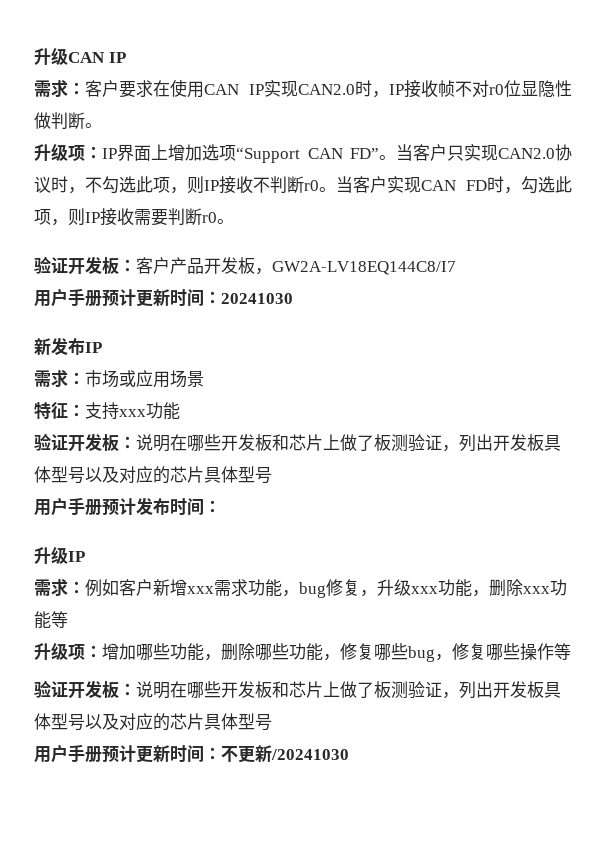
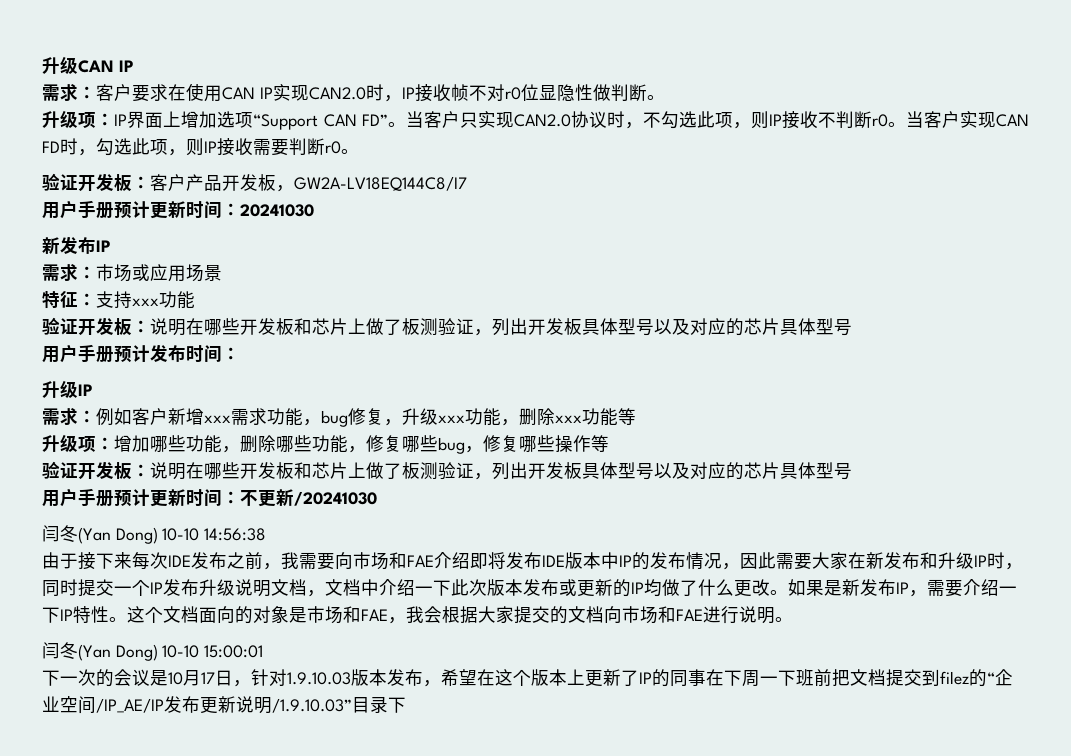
(349, 754) none -> [42,525,267,544] [42,552,1023,570] [42,579,1017,597] [42,606,793,624] [42,642,264,661] [42,669,1013,687] [42,696,406,714] // 闫冬(Yan Dong) 10-10 14:56:38 // 由于接下来每次IDE发布之前，我需要向市场和FAE介绍即将发布IDE版本中IP的发布情况，因此需要大家在新发布和升级IP时，同时提交一个IP发布升级说明文档，文档中介绍一下此次版本发布或更新的IP均做了什么更改。如果是新发布IP，需要介绍一下IP特性。这个文档面向的对象是市场和FAE，我会根据大家提交的文档向市场和FAE进行说明。 // 闫冬(Yan Dong) 10-10 15:00:01 // 下一次的会议是10月17日，针对1.9.10.03版本发布，希望在这个版本上更新了IP的同事在下周一下班前把文档提交到filez的“企业空间/IP_AE/IP发布更新说明/1.9.10.03”目录下

